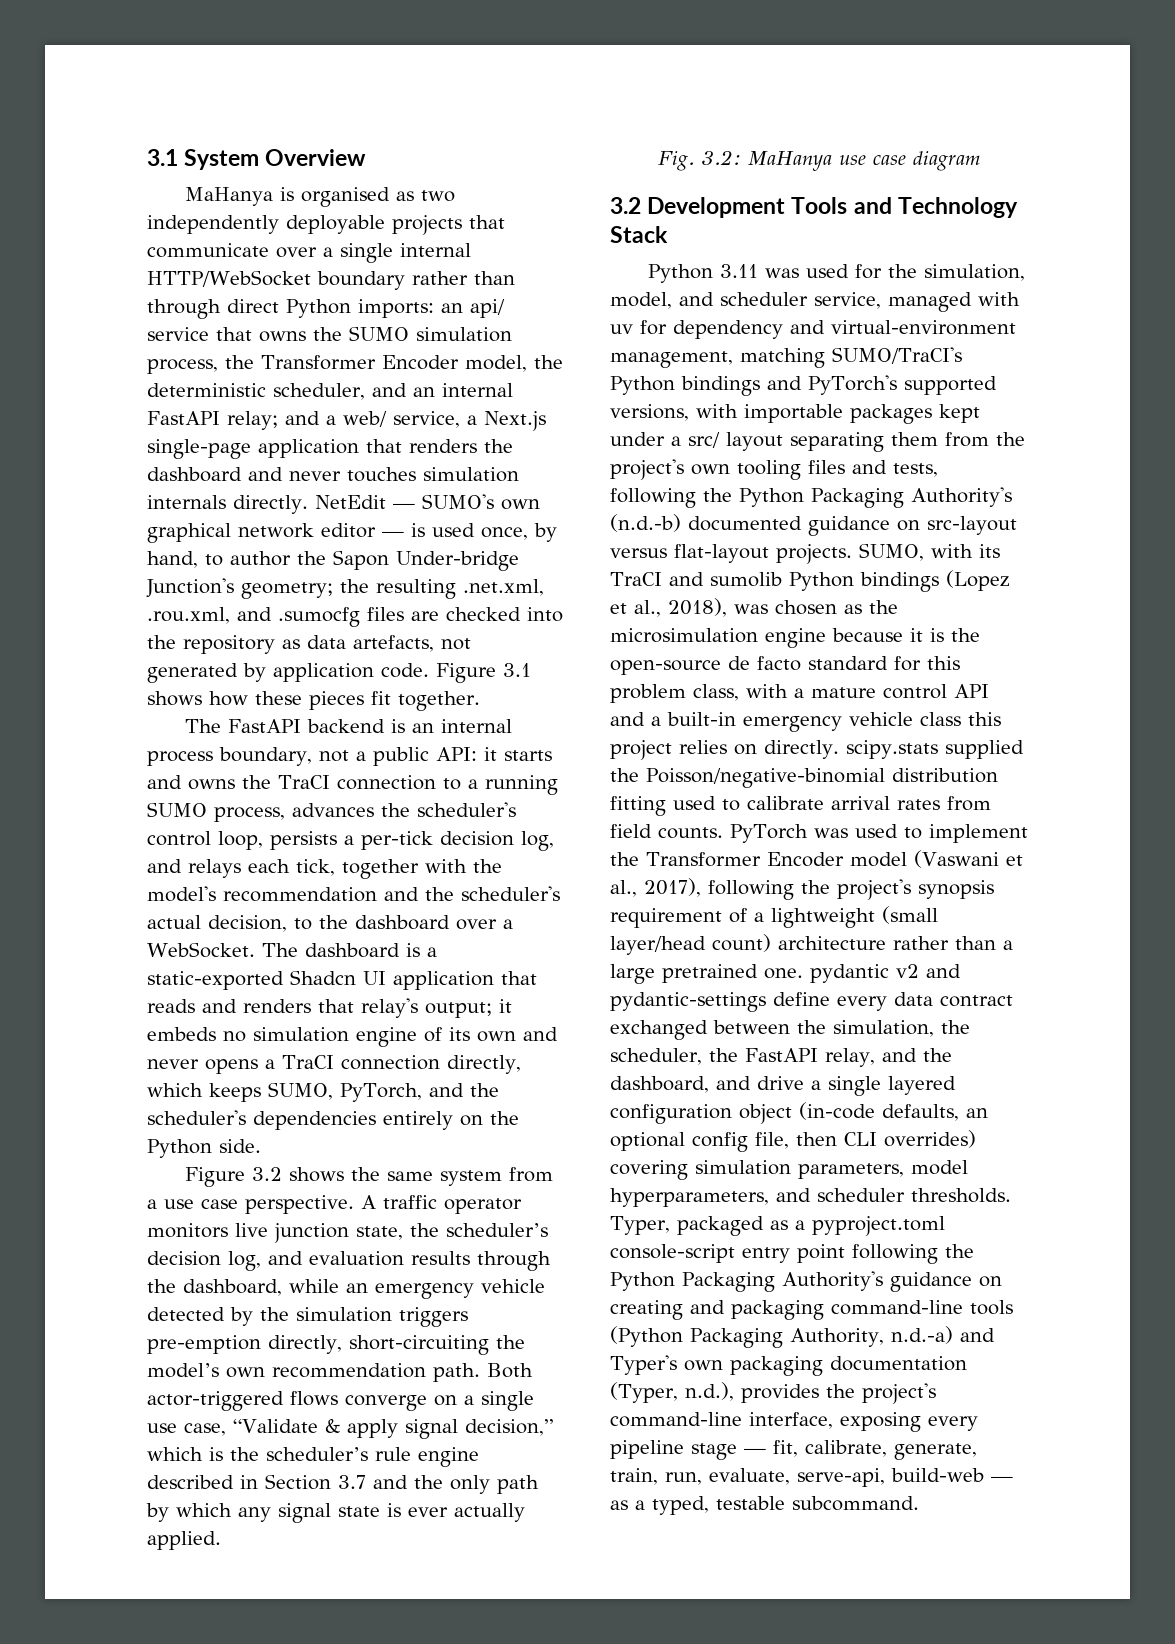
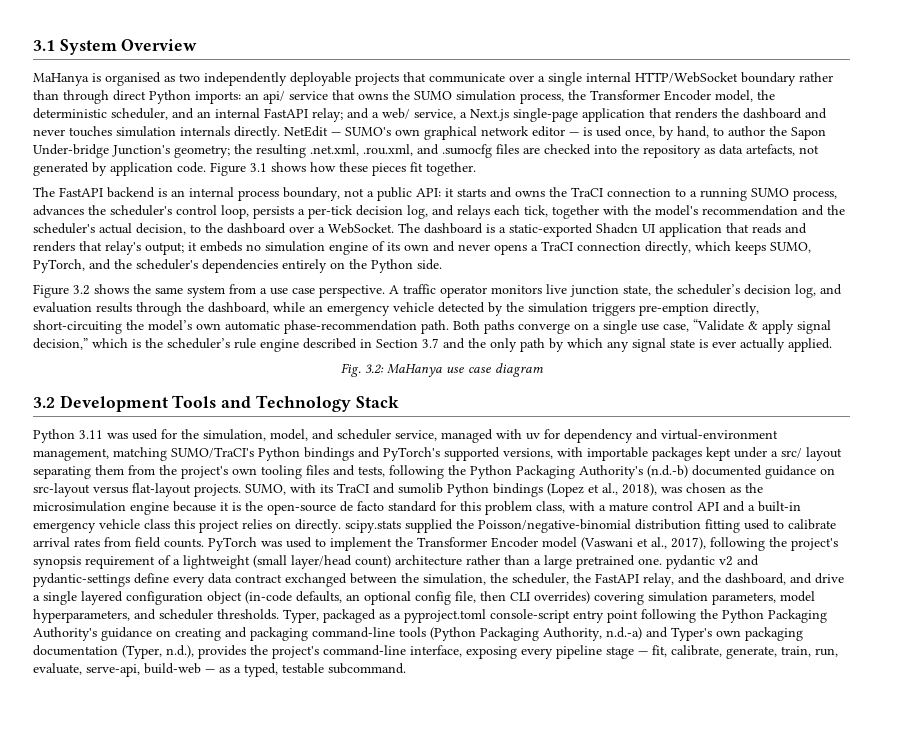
[272,1363,533,1382] [147,1391,338,1411] recommendation path. Both actor-triggered flows -> [225,320,514,334] automatic phase-recommendation path. Both paths

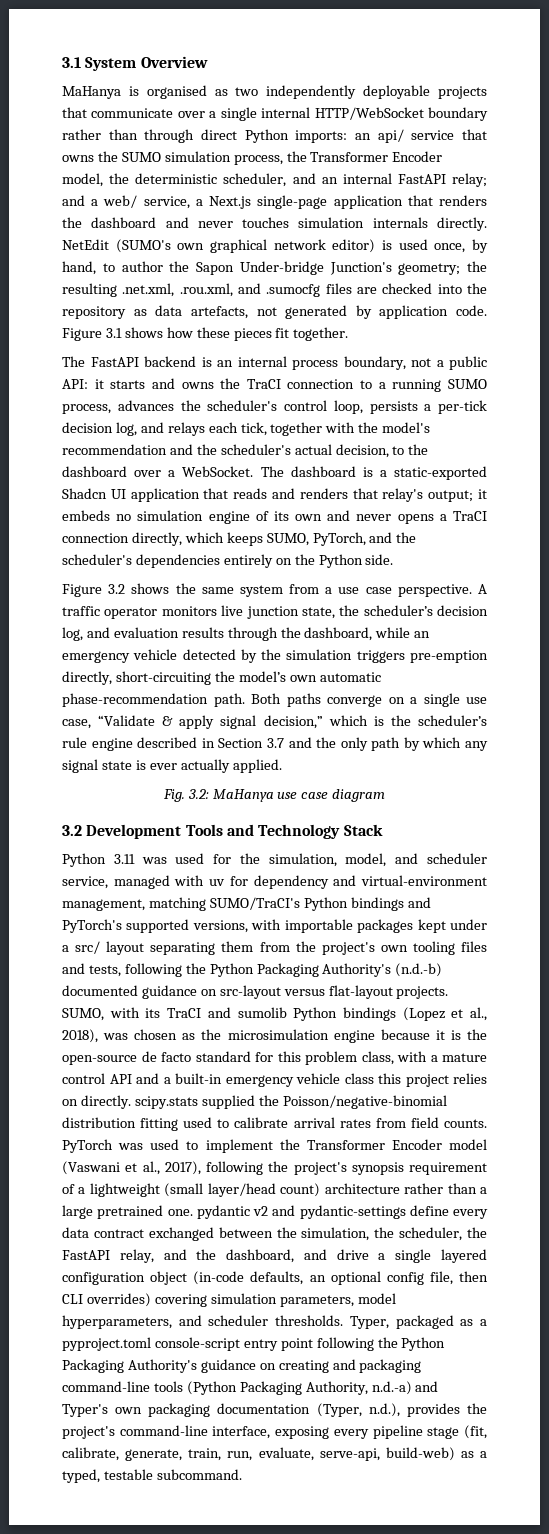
[331,127,391,136] — SUMO's -> [115,239,171,253] (SUMO's
[532,126,579,137] editor — -> [332,239,376,253] editor)
[638,645,667,657] — fit, -> [464,1425,488,1439] (fit,
[144,663,215,674] build-web — -> [385,1447,455,1461] build-web)

